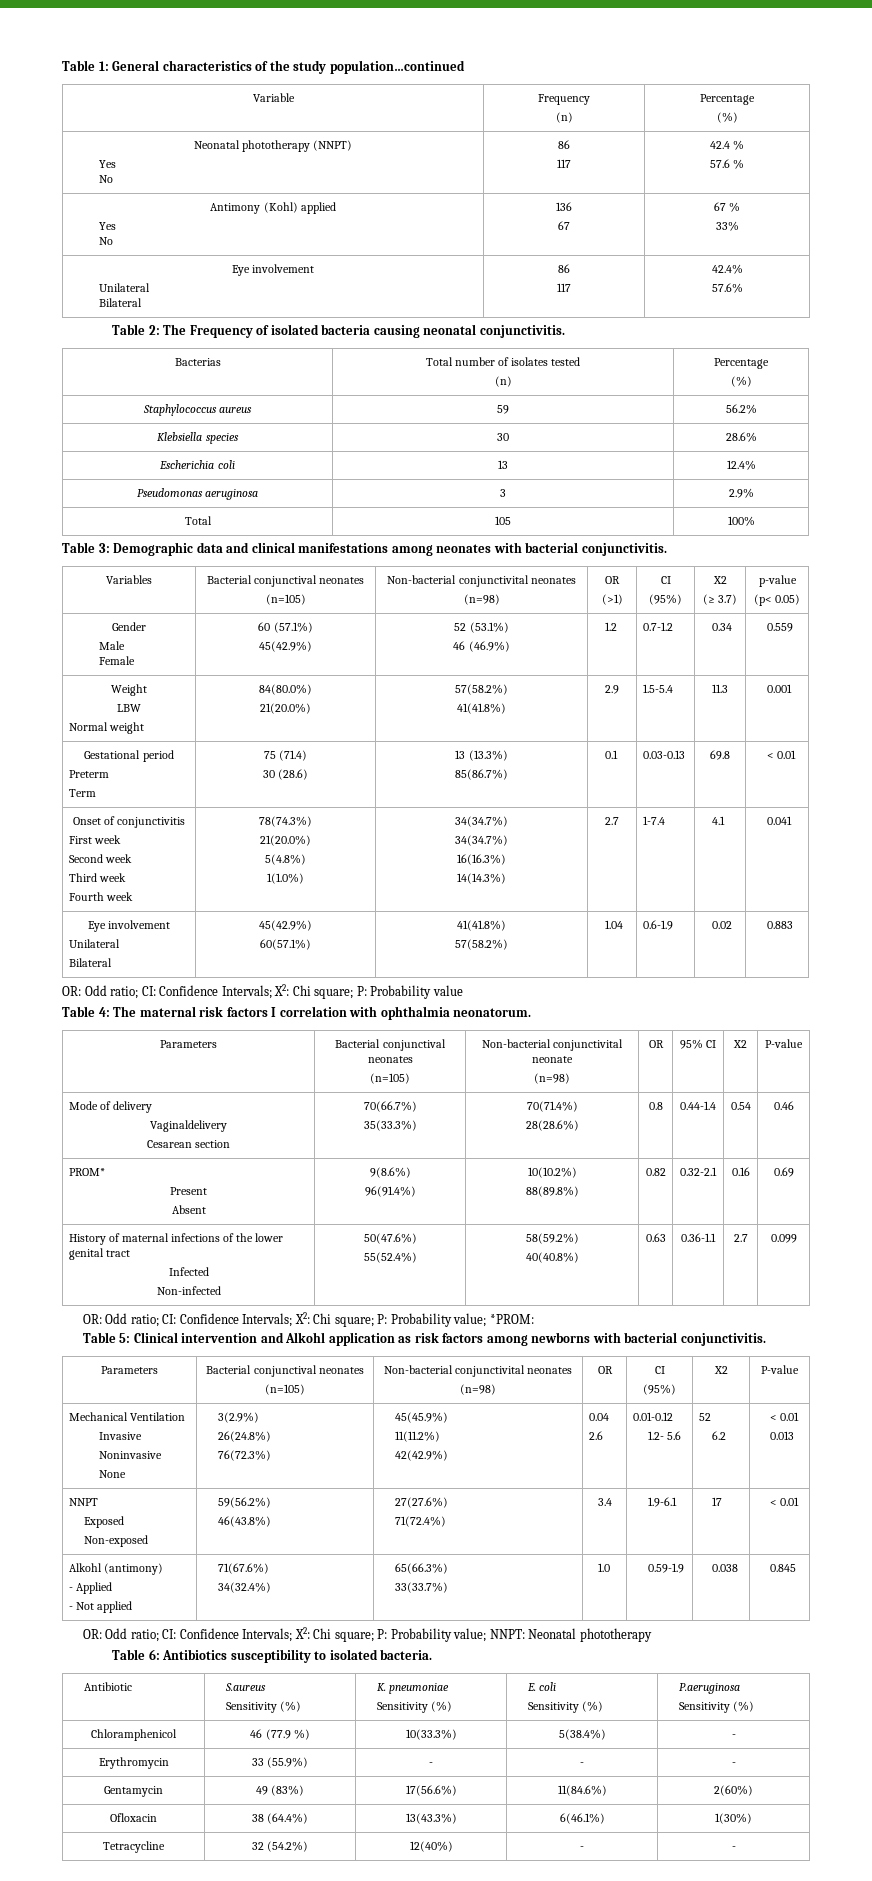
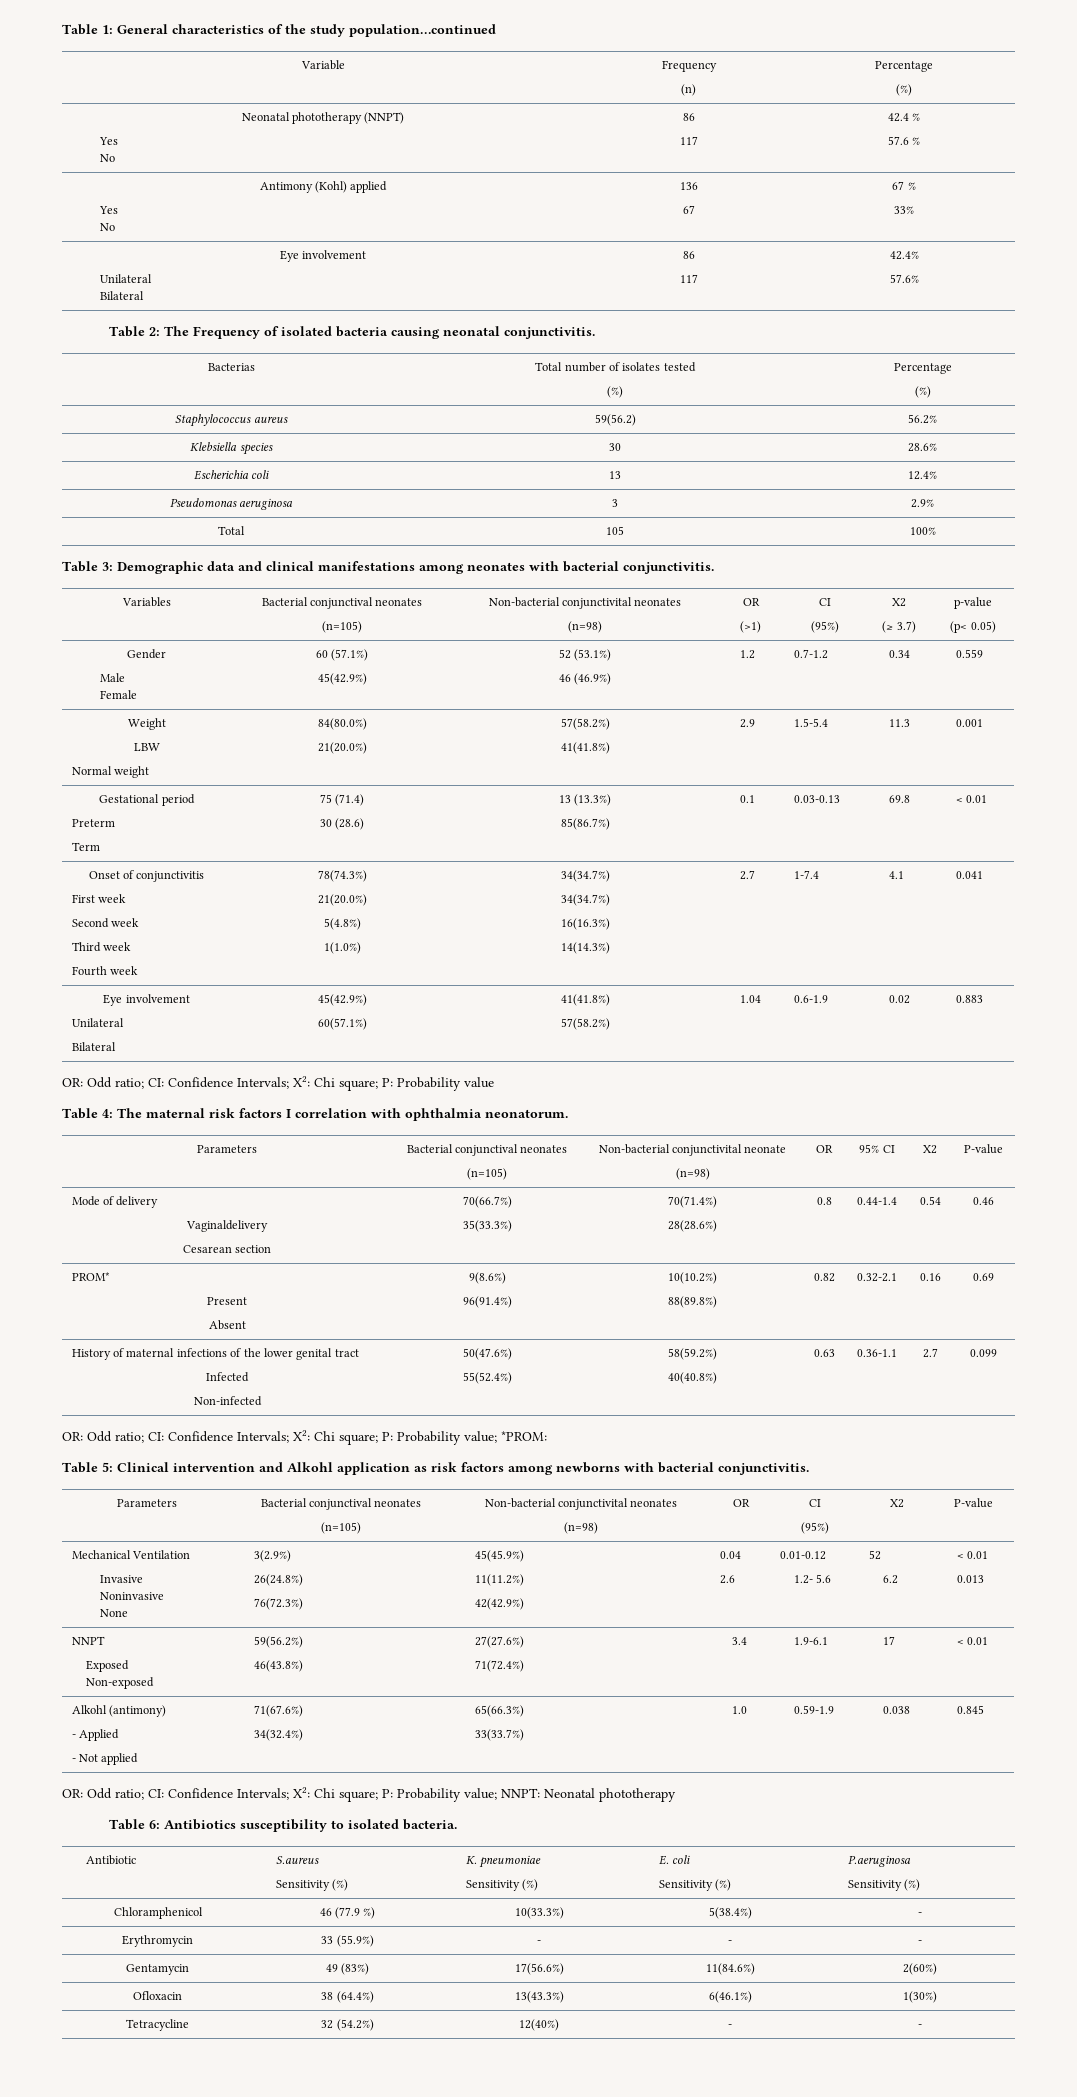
[494,376,512,387] (n) -> [606,386,623,398] (%)
[497,405,509,414] 59 -> [594,414,636,426] 59(56.2)

